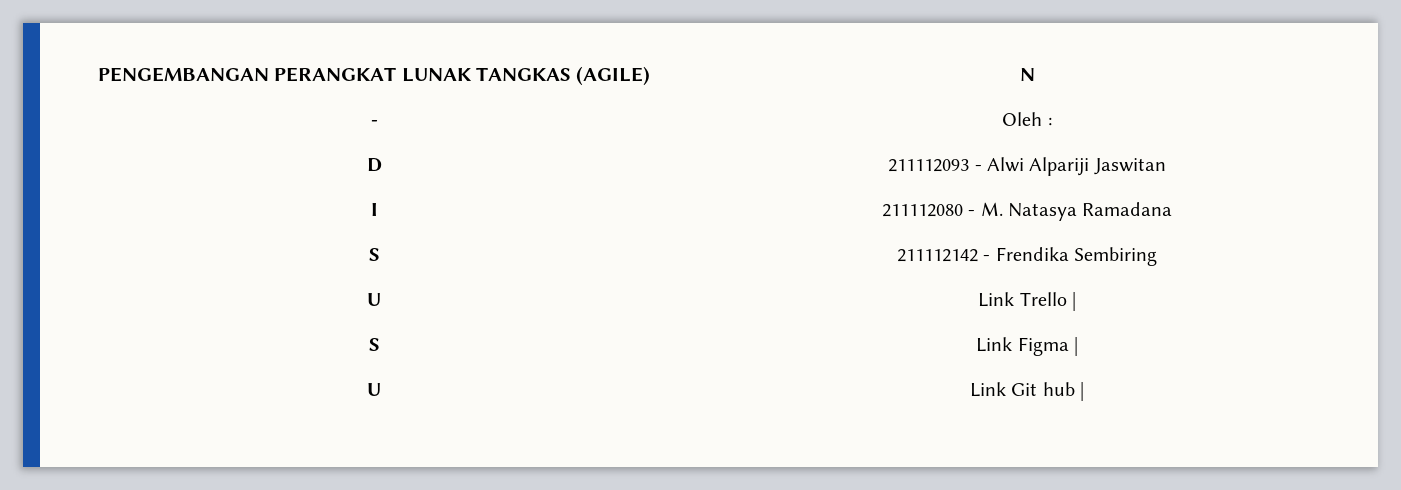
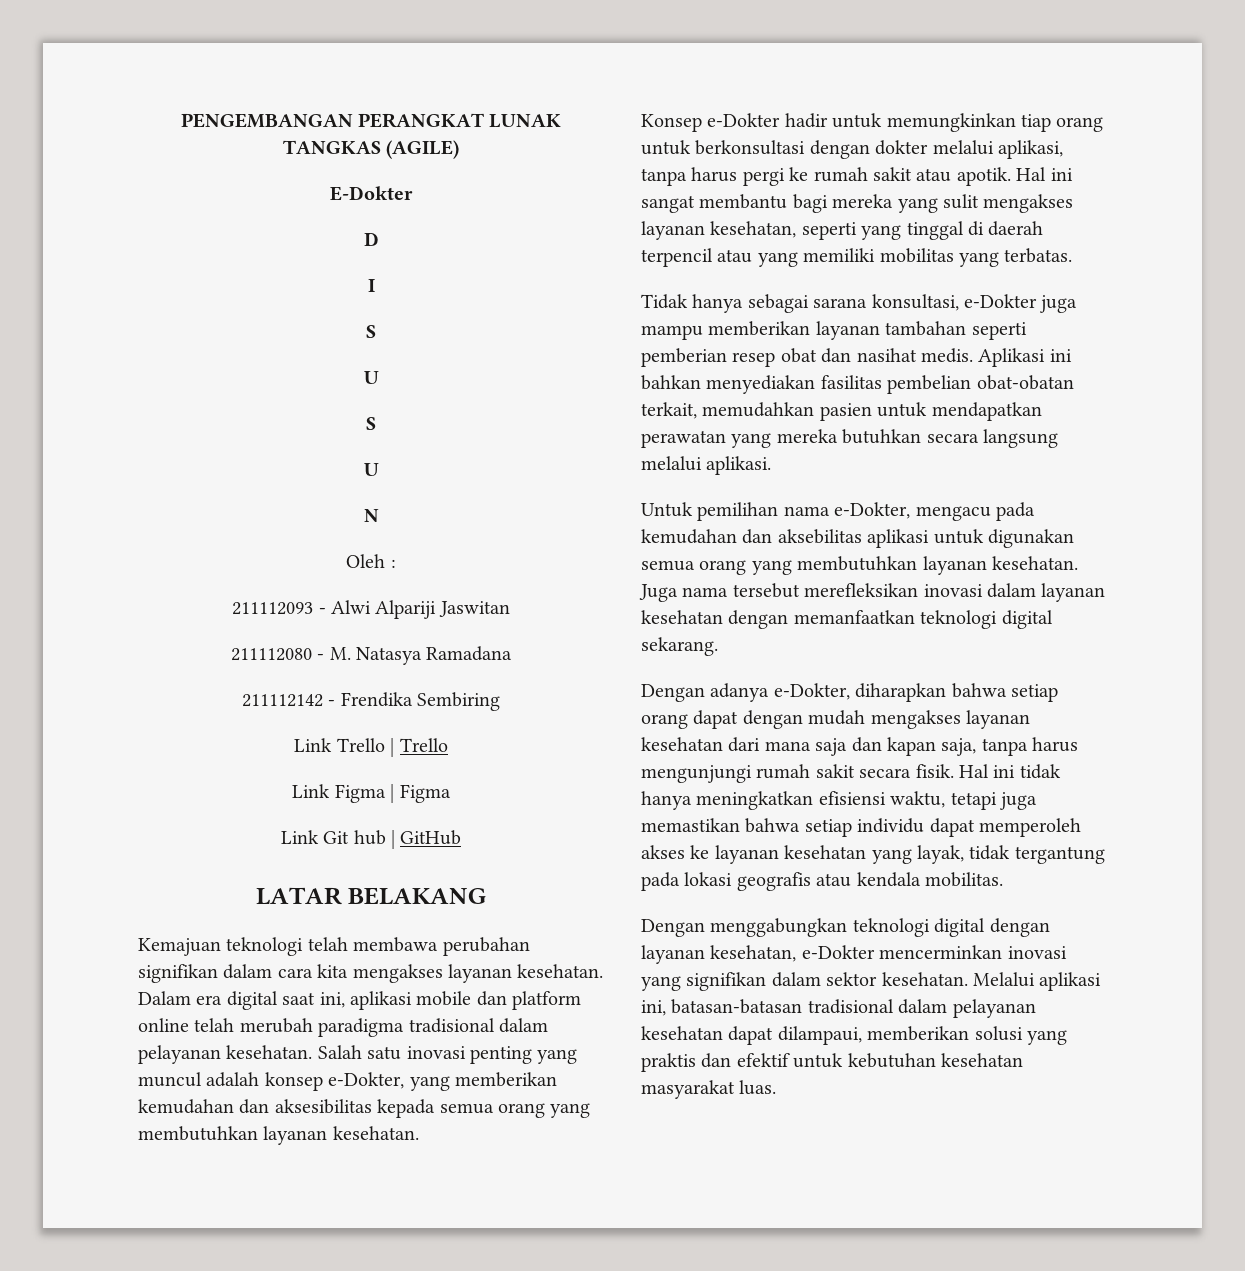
[370,120,378,126] - -> [329,186,413,201] E-Dokter
(1076, 301) none -> [399,738,448,752] Trello
(1078, 346) none -> [399,784,451,803] Figma
(1085, 391) none -> [400,830,462,845] [255,887,487,905] [138,937,530,956] [138,964,604,983] [138,991,582,1010] [138,1018,548,1037] [138,1045,578,1064] [138,1072,557,1091] [138,1099,591,1118] [138,1126,419,1145] [641,113,1104,132] [641,140,1063,159] [641,167,1073,186] [641,194,1074,213] [641,221,1044,240] [641,248,1073,267] [641,294,1078,313] [641,321,1027,340] [641,348,1072,367] [641,375,1074,394] [641,402,1042,421] [641,429,1058,448] [641,456,772,475] [641,502,1035,521] [641,529,1074,548] [641,556,1078,575] [639,583,1106,602] [641,610,1053,629] [641,637,718,656] [641,683,1058,702] [641,710,1030,729] [641,737,1079,756] [641,764,1061,783] [641,791,1037,810] [641,818,1081,837] [641,845,1105,864] [641,872,1003,891] [641,918,1050,937] [641,945,1067,964] [641,972,1102,991] [641,999,1036,1018] [641,1026,1067,1045] [641,1053,1023,1072] [641,1080,777,1099] GitHub // LATAR BELAKANG // Kemajuan teknologi telah membawa perubahan signifikan dalam cara kita mengakses layanan kesehatan. Dalam era digital saat ini, aplikasi mobile dan platform online telah merubah paradigma tradisional dalam pelayanan kesehatan. Salah satu inovasi penting yang muncul adalah konsep e-Dokter, yang memberikan kemudahan dan aksesibilitas kepada semua orang yang membutuhkan layanan kesehatan. // Konsep e-Dokter hadir untuk memungkinkan tiap orang untuk berkonsultasi dengan dokter melalui aplikasi, tanpa harus pergi ke rumah sakit atau apotik. Hal ini sangat membantu bagi mereka yang sulit mengakses layanan kesehatan, seperti yang tinggal di daerah terpencil atau yang memiliki mobilitas yang terbatas. // Tidak hanya sebagai sarana konsultasi, e-Dokter juga mampu memberikan layanan tambahan seperti pemberian resep obat dan nasihat medis. Aplikasi ini bahkan menyediakan fasilitas pembelian obat-obatan terkait, memudahkan pasien untuk mendapatkan perawatan yang mereka butuhkan secara langsung melalui aplikasi. // Untuk pemilihan nama e-Dokter, mengacu pada kemudahan dan aksebilitas aplikasi untuk digunakan semua orang yang membutuhkan layanan kesehatan. Juga nama tersebut merefleksikan inovasi dalam layanan kesehatan dengan memanfaatkan teknologi digital sekarang. // Dengan adanya e-Dokter, diharapkan bahwa setiap orang dapat dengan mudah mengakses layanan kesehatan dari mana saja dan kapan saja, tanpa harus mengunjungi rumah sakit secara fisik. Hal ini tidak hanya meningkatkan efisiensi waktu, tetapi juga memastikan bahwa setiap individu dapat memperoleh akses ke layanan kesehatan yang layak, tidak tergantung pada lokasi geografis atau kendala mobilitas. // Dengan menggabungkan teknologi digital dengan layanan kesehatan, e-Dokter mencerminkan inovasi yang signifikan dalam sektor kesehatan. Melalui aplikasi ini, batasan-batasan tradisional dalam pelayanan kesehatan dapat dilampaui, memberikan solusi yang praktis dan efektif untuk kebutuhan kesehatan masyarakat luas.

